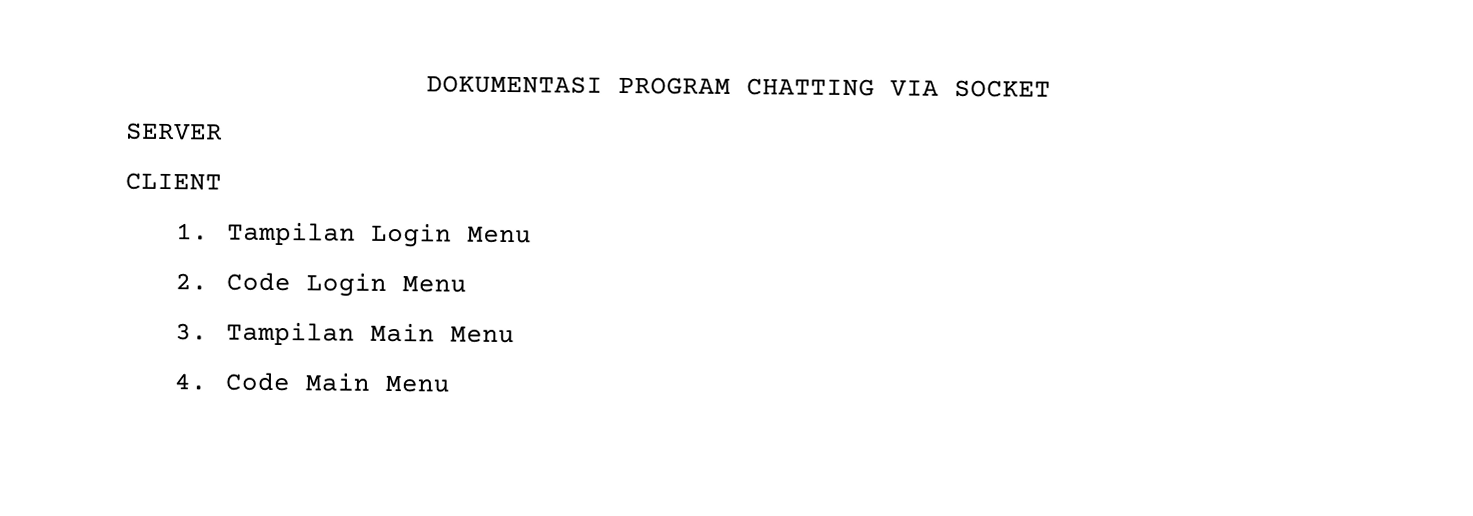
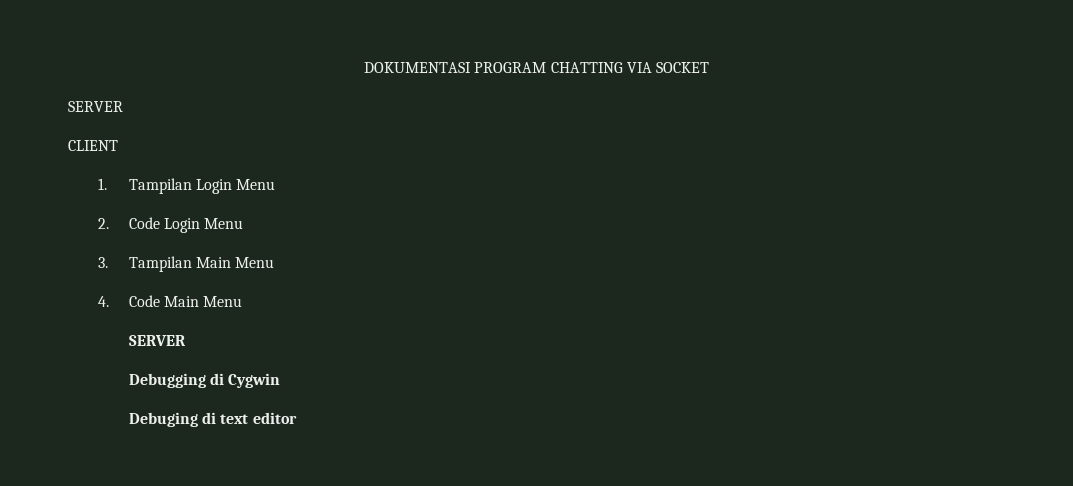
(451, 383) none -> [128,335,186,346] [128,373,281,388] [128,412,297,427] // SERVER // Debugging di Cygwin // Debuging di text editor

